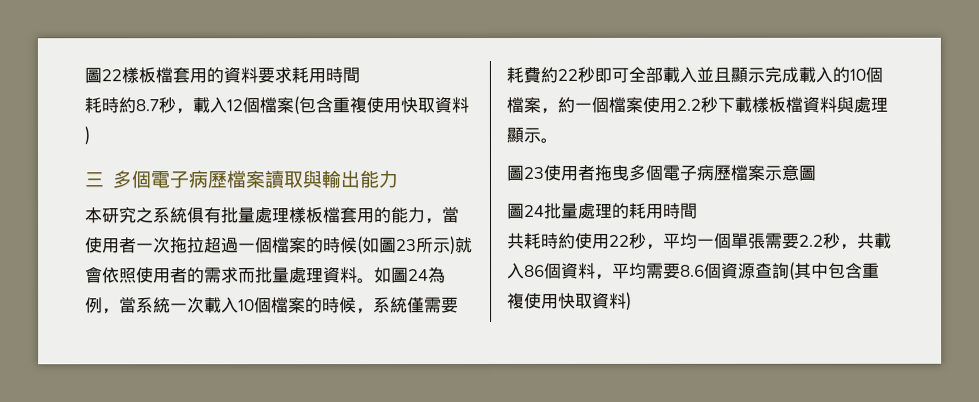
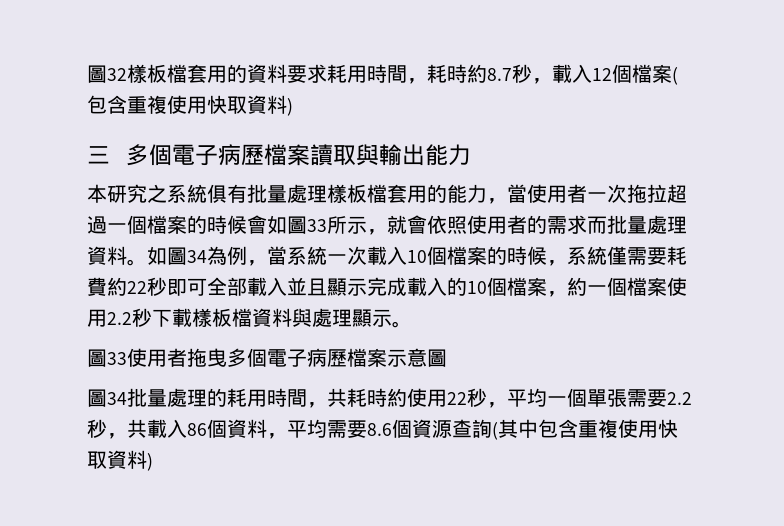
[84,67,122,84] 圖22 -> [87,65,127,83] 圖32
(360, 75) // -> [407,78,427,84] ，
[357,236,456,256] (如圖23所示) -> [247,215,387,235] 會如圖33所示，
[408,269,429,282] 24 -> [187,250,207,263] 34
[523,166,544,179] 23 -> [107,352,127,365] 33
[524,204,545,217] 24 -> [107,392,127,405] 34
(698, 210) // -> [307,402,327,408] ，

